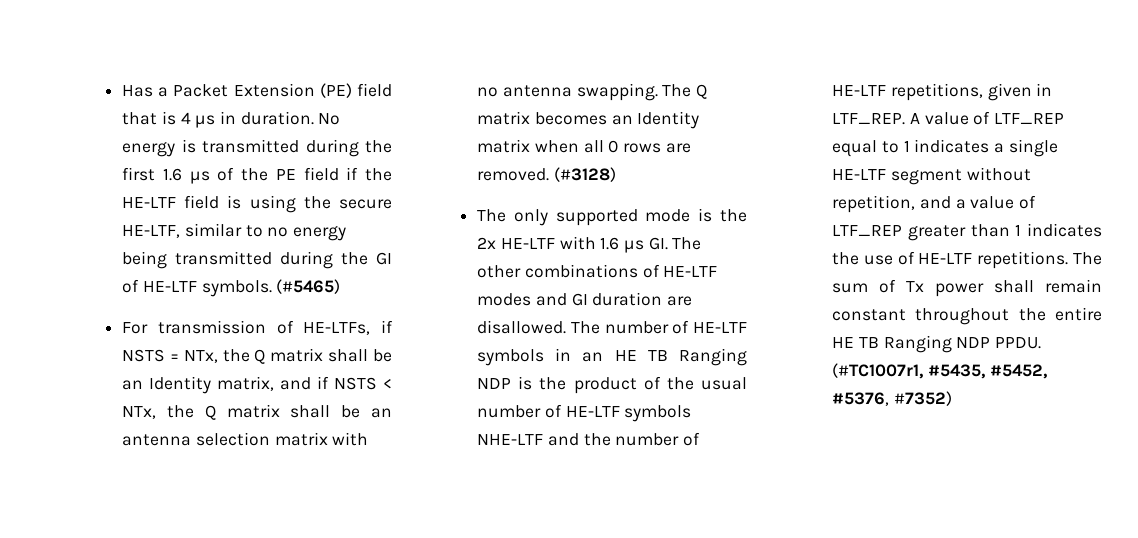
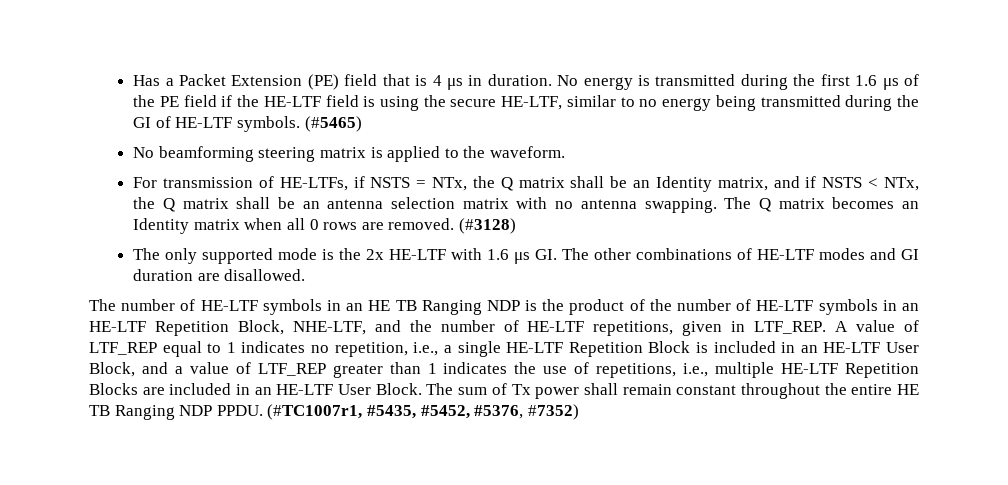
(341, 286) none -> [133,146,565,162] // No beamforming steering matrix is applied to the waveform.
(567, 327) none -> (306, 275) //
[701,377,747,390] [477,404,692,422] [477,434,544,445] usual number of HE-LTF symbols NHE-LTF -> [677,299,919,315] [89,320,366,336] number of HE-LTF symbols in an HE-LTF Repetition Block, NHE-LTF,
[993,139,1058,157] [832,167,1031,185] [832,195,916,213] a single HE-LTF segment without repetition, -> [311,341,919,357] [89,362,135,377] no repetition, i.e., a single HE-LTF Repetition Block is included in an HE-LTF User Block,
[918,251,1069,269] HE-LTF repetitions. -> [596,362,920,378] [89,383,422,395] repetitions, i.e., multiple HE-LTF Repetition Blocks are included in an HE-LTF User Block.

